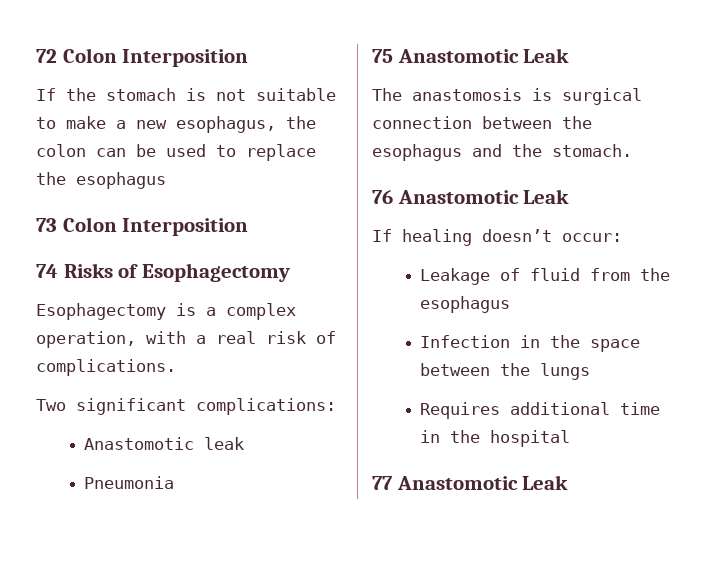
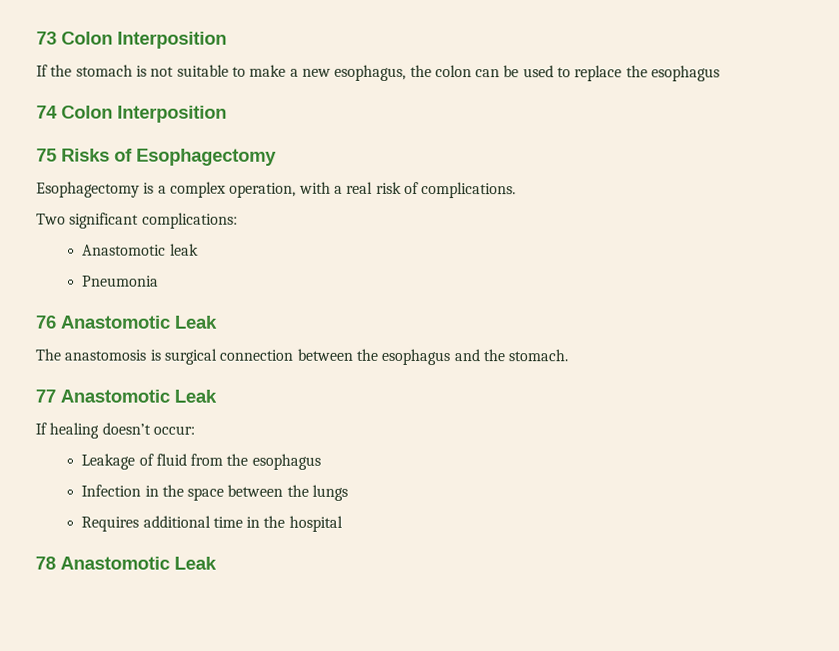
[36,49,57,63] 72 -> [36,31,57,45] 73
[36,217,249,236] [36,264,58,278] 73 Colon Interposition // 74 -> [36,105,227,123] [36,148,57,162] 74 Colon Interposition // 75
[372,49,393,63] 75 -> [35,315,57,329] 76
[372,190,393,204] 76 -> [35,389,56,403] 77
[372,476,393,490] 77 -> [35,556,56,570] 78

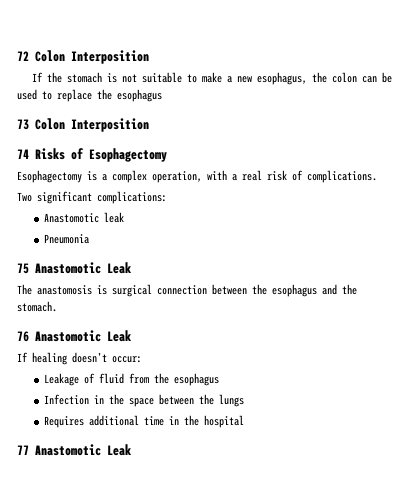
[36,31,57,45] 73 -> [17,51,29,61] 72
[36,105,227,123] [36,148,57,162] 74 Colon Interposition // 75 -> [17,118,149,132] [17,149,29,159] 73 Colon Interposition // 74
[35,315,57,329] 76 -> [17,263,29,274] 75
[35,389,56,403] 77 -> [17,331,29,342] 76
[35,556,56,570] 78 -> [17,445,29,455] 77

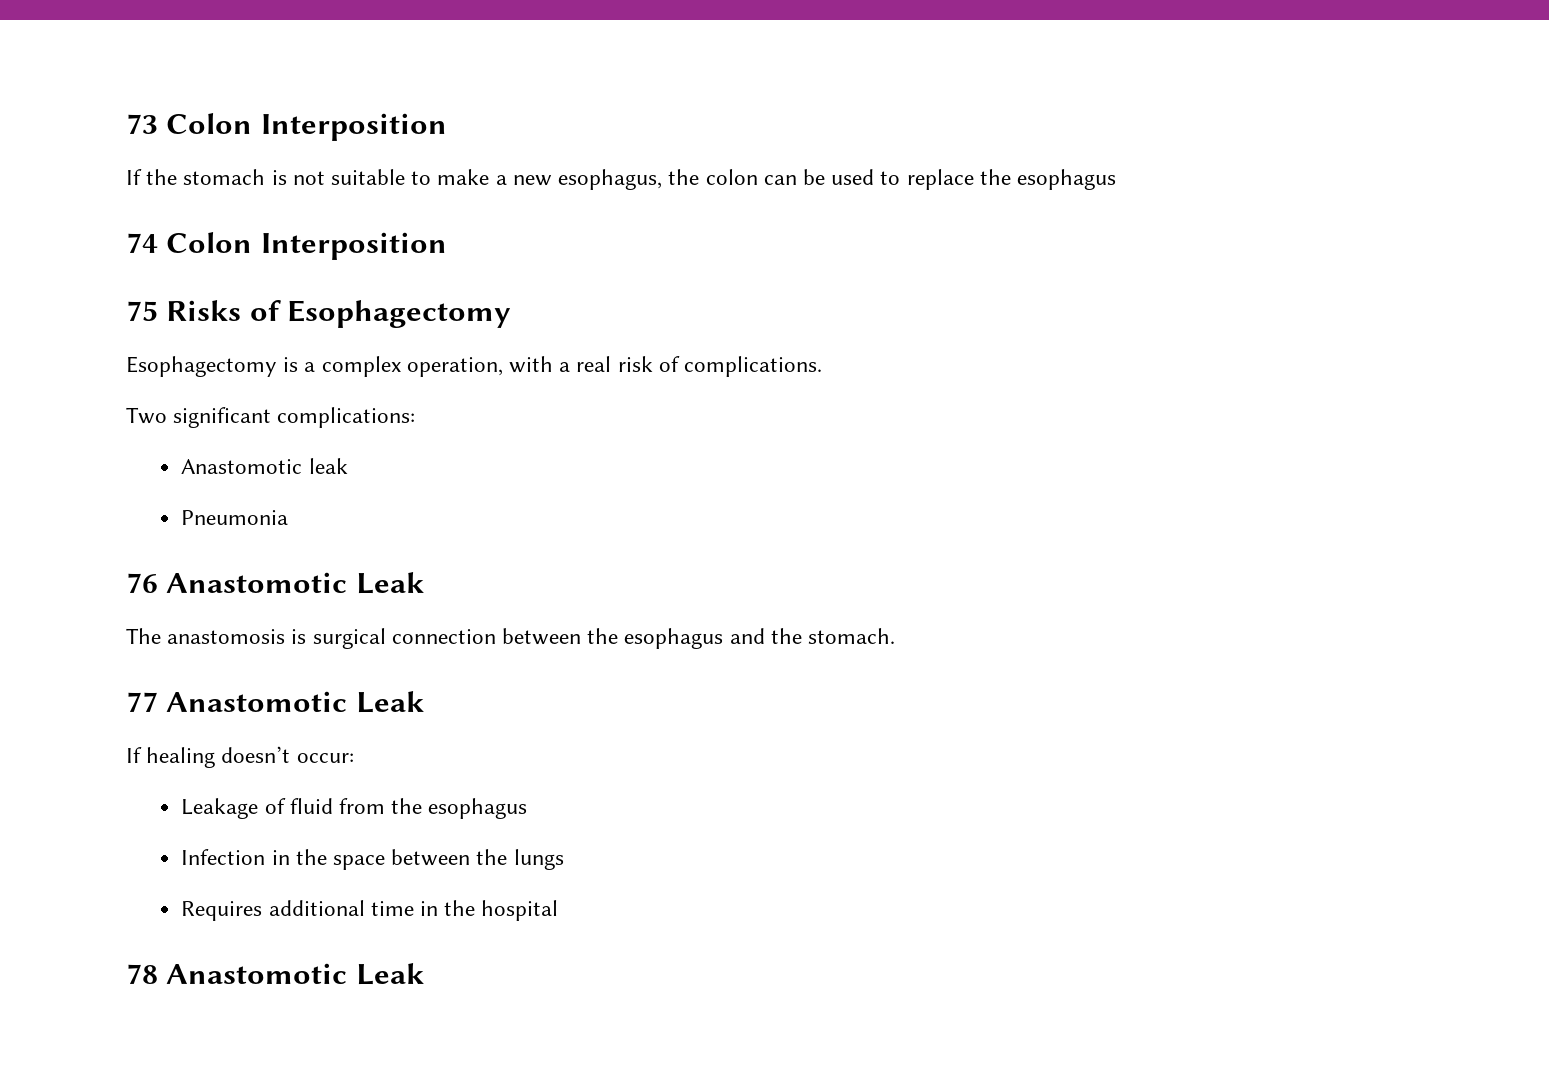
[17,51,29,61] 72 -> [126,114,158,134] 73
[17,118,149,132] [17,149,29,159] 73 Colon Interposition // 74 -> [126,232,447,260] [126,301,158,321] 74 Colon Interposition // 75
[17,263,29,274] 75 -> [126,573,158,593] 76
[17,331,29,342] 76 -> [126,692,158,712] 77
[17,445,29,455] 77 -> [126,964,158,984] 78

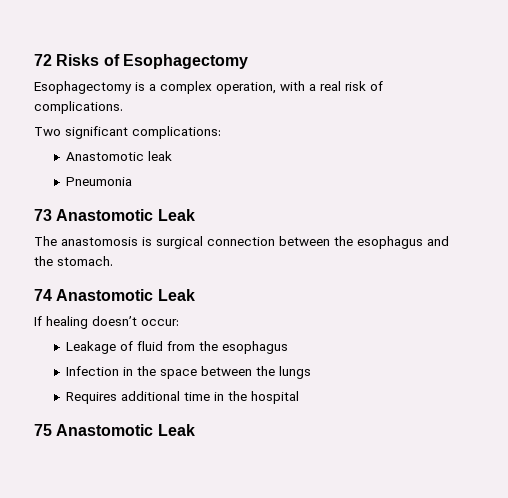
[126,113,447,141] [126,169,1116,190] [126,232,447,260] [126,301,158,321] 73 Colon Interposition // If the stomach is not suitable to make a new esophagus, the colon can be used to replace the esophagus // 74 Colon Interposition // 75 -> [34,54,52,66] 72
[126,573,158,593] 76 -> [34,209,52,221] 73
[126,692,158,712] 77 -> [34,289,52,301] 74
[126,964,158,984] 78 -> [34,424,52,436] 75

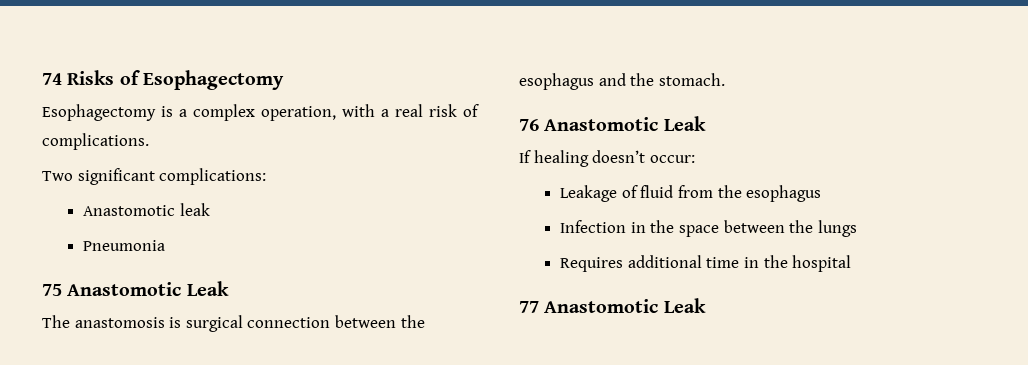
[34,54,52,66] 72 -> [42,73,62,85] 74
[34,209,52,221] 73 -> [42,284,62,296] 75
[34,289,52,301] 74 -> [519,119,539,131] 76
[34,424,52,436] 75 -> [519,301,539,313] 77

